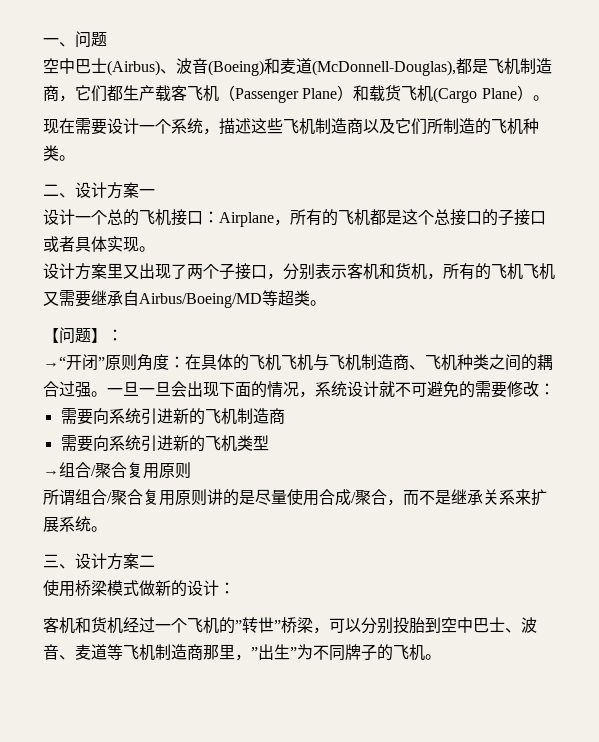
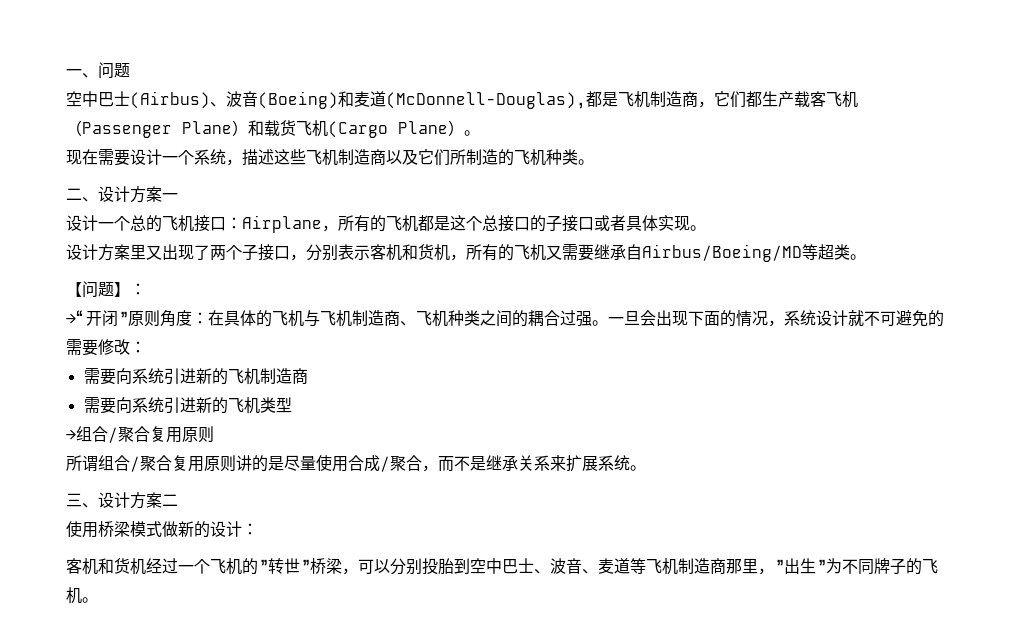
[523,263,555,280] 飞机 -> (546, 252) none
[281,354,313,371] 飞机 -> (304, 318) none
[139,382,171,396] 一旦 -> (640, 318) none

